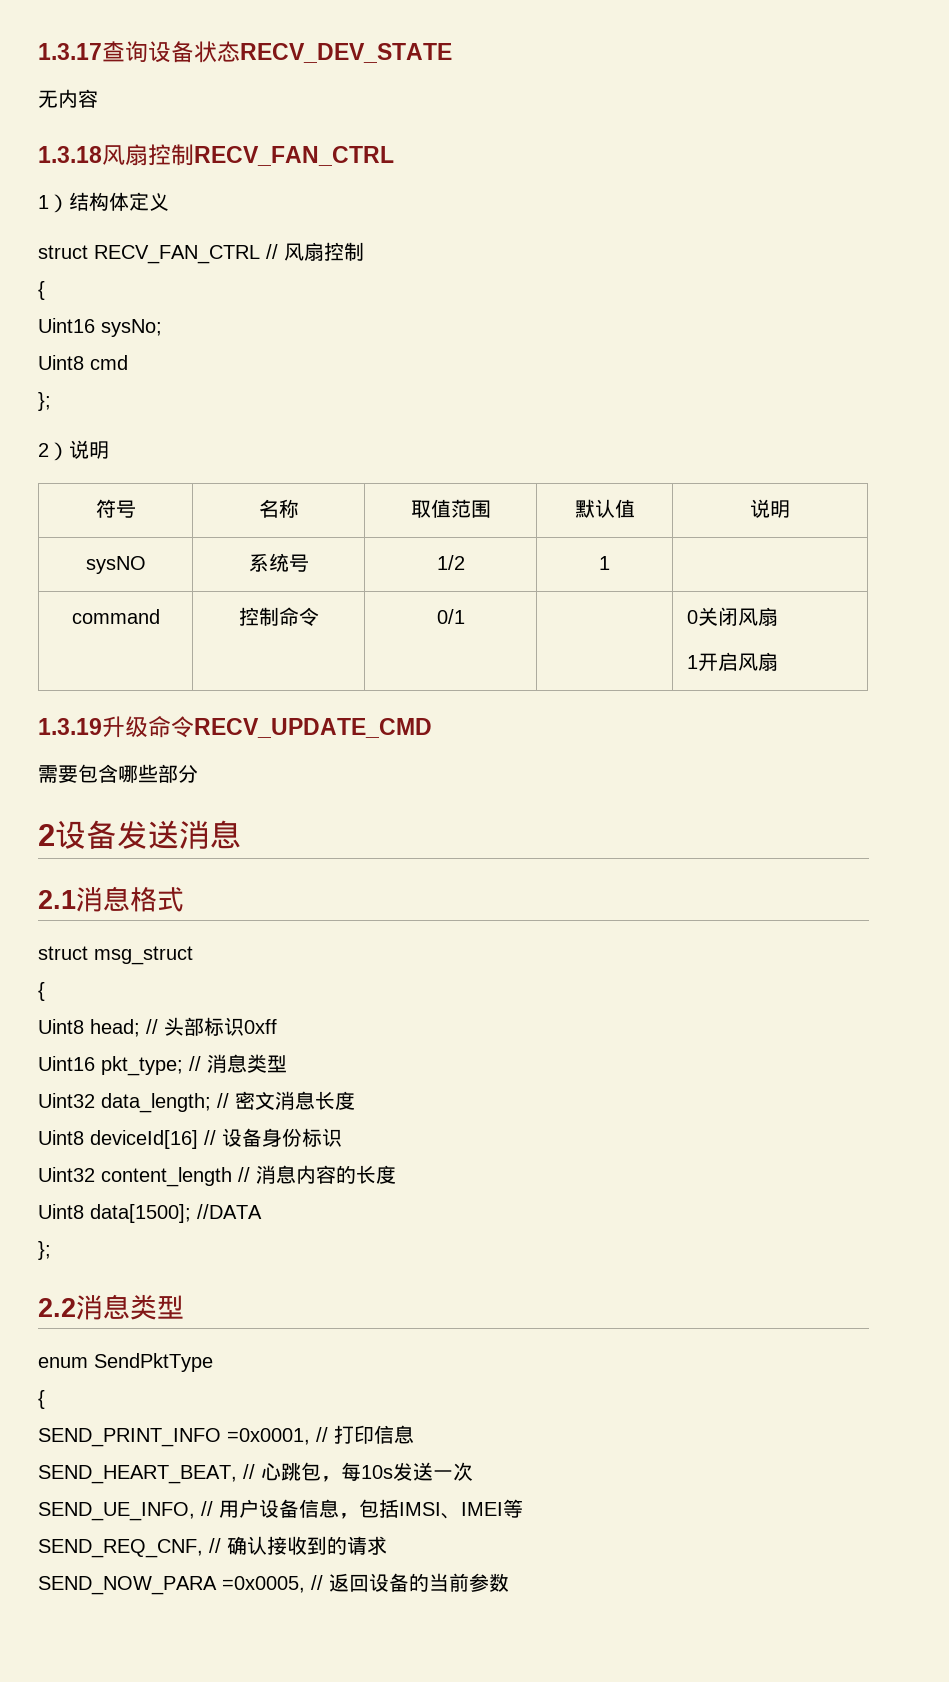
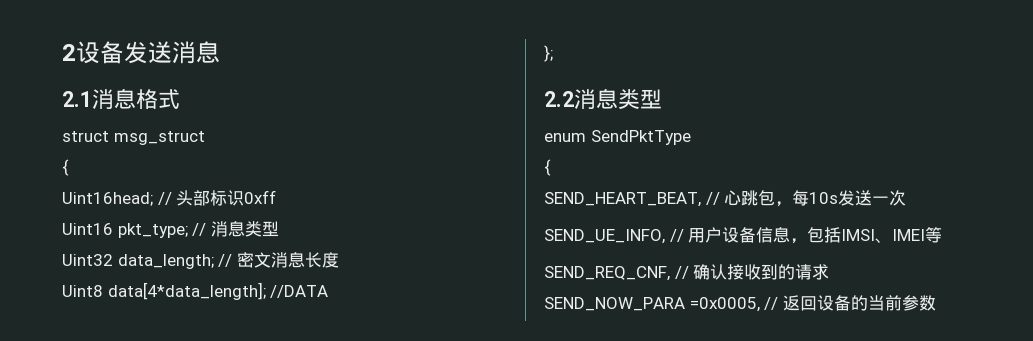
[38,41,452,63] [38,89,98,108] [38,144,394,166] [38,192,169,213] [38,242,364,264] [38,281,45,300] [38,318,162,337] [38,355,128,370] [38,392,51,411] [38,440,109,461] [95,499,136,518] [258,499,299,518] [410,499,491,518] [574,499,635,518] [750,499,790,518] [85,556,146,574] [248,553,309,572] [436,555,465,570] [599,556,610,570] [71,609,160,624] [238,607,319,626] [436,609,465,624] [687,607,779,626] [687,652,779,671] [38,716,432,738] [38,764,198,783] 1.3.17查询设备状态RECV_DEV_STATE // 无内容 // 1.3.18风扇控制RECV_FAN_CTRL // 1）结构体定义 // struct RECV_FAN_CTRL // 风扇控制 // { // Uint16 sysNo; // Uint8 cmd // }; // 2）说明 // 符号 | 名称 | 取值范围 | 默认值 | 说明 // sysNO | 系统号 | 1/2 | 1 | // command | 控制命令 | 0/1 | | 0关闭风扇 // 1开启风扇 // 1.3.19升级命令RECV_UPDATE_CMD // 需要包含哪些部分 // -> (62, 52) none
[38,1019,140,1037] Uint8 head; -> [62,192,153,206] Uint16head;
[90,1128,342,1149] [38,1165,396,1187] [38,1204,191,1223] deviceId[16] // 设备身份标识 // Uint32 content_length // 消息内容的长度 // Uint8 data[1500]; -> [107,282,266,300] data[4*data_length];
[38,1425,414,1447] // SEND_PRINT_INFO =0x0001, // 打印信息 -> (551, 167) none

